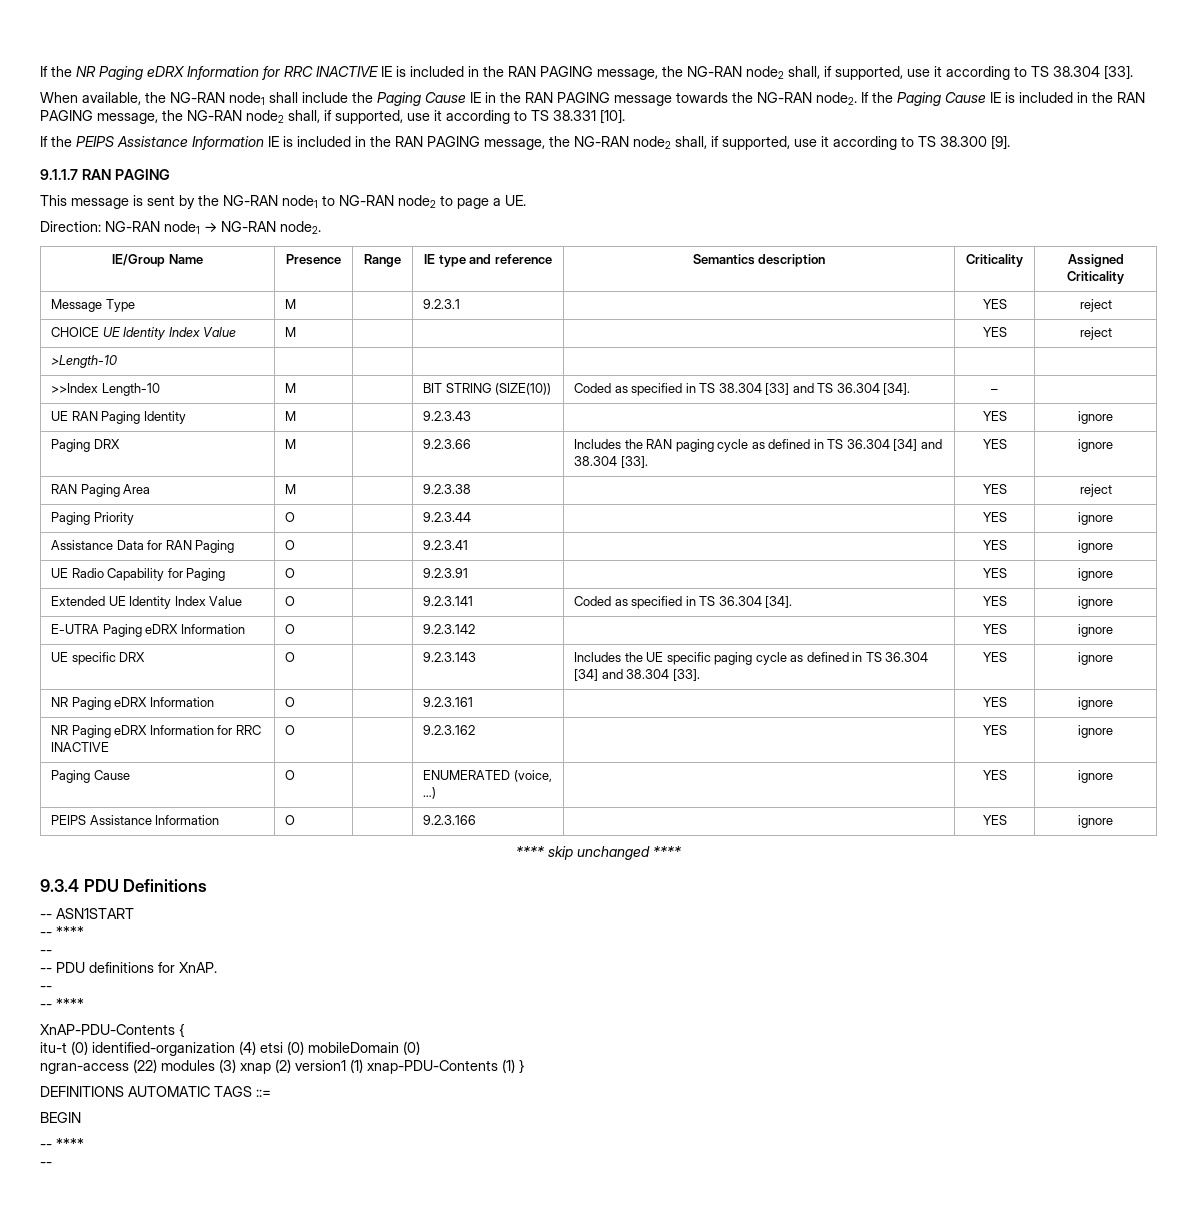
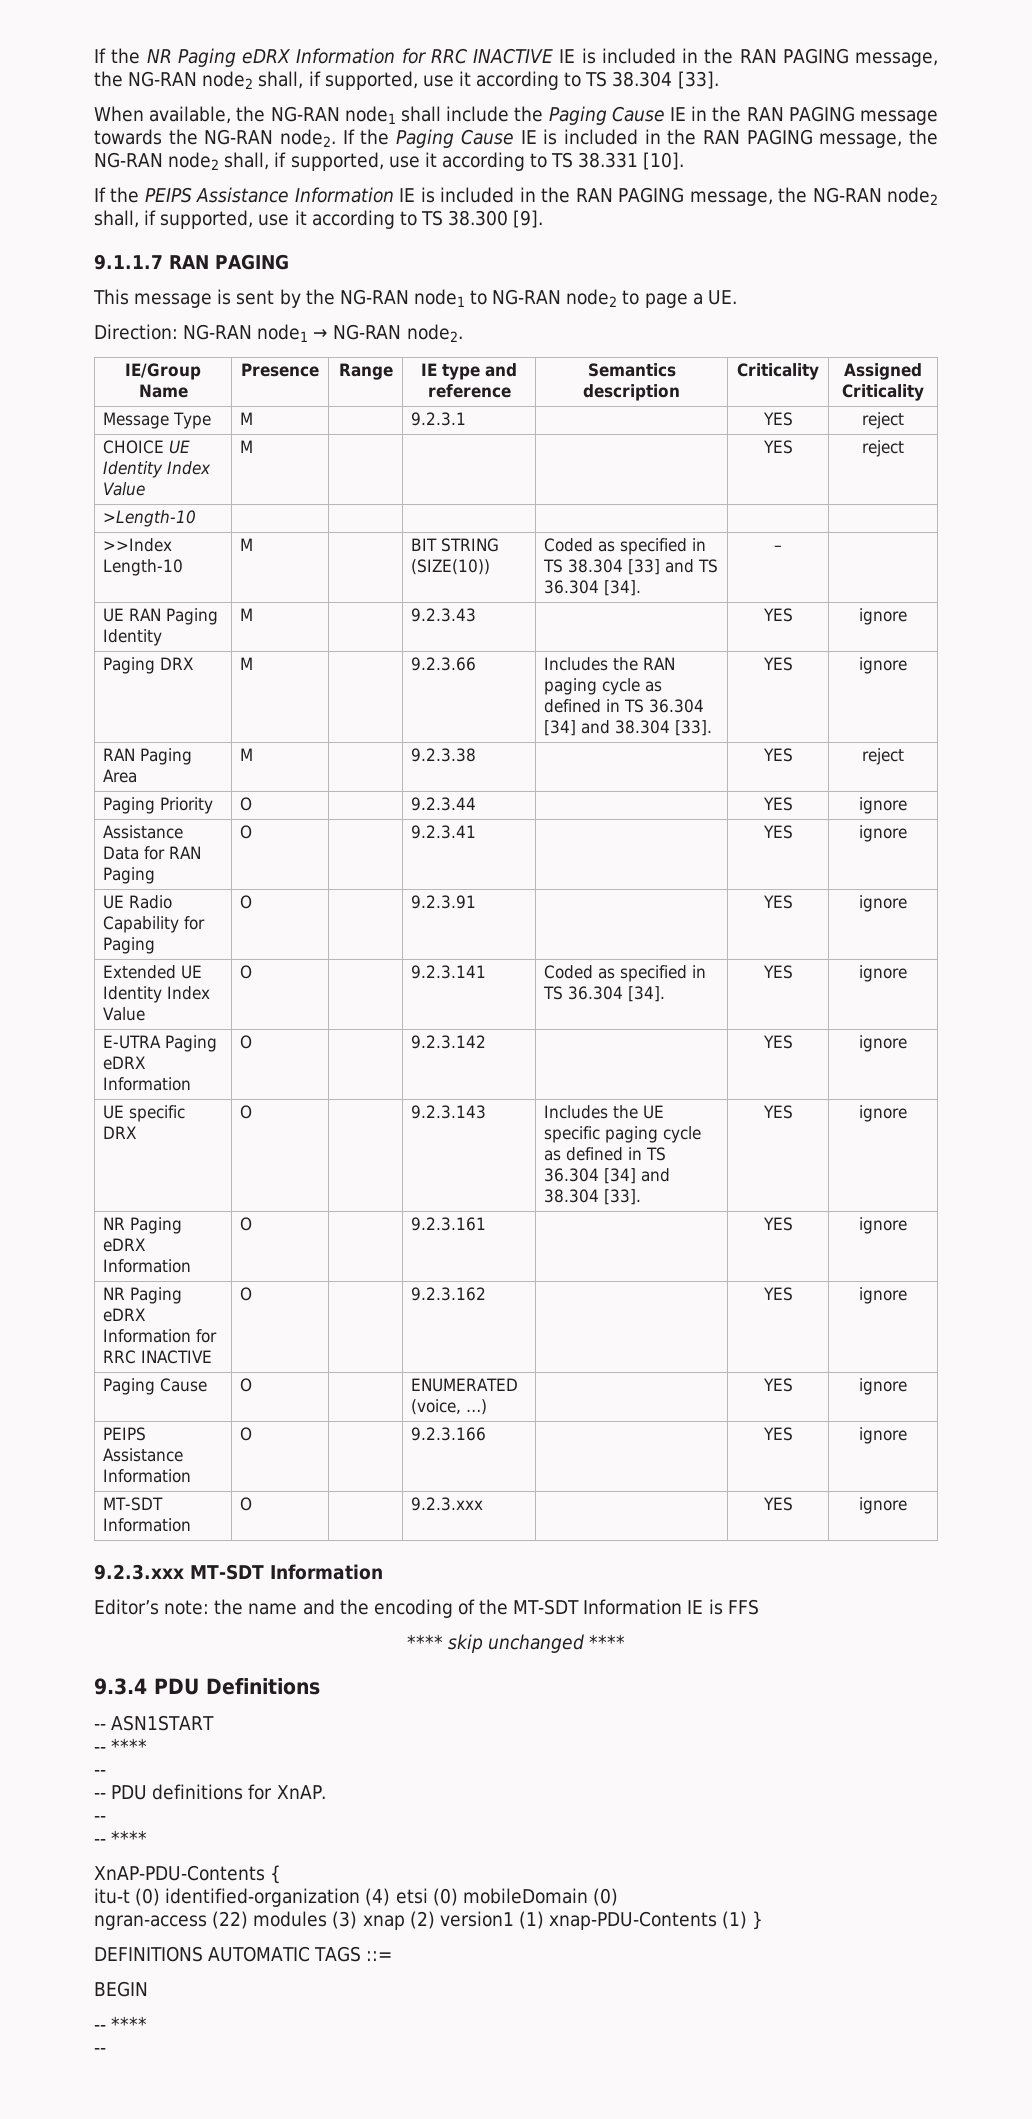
(1113, 821) none -> [103,1497,164,1511] [103,1518,192,1532] [240,1497,253,1511] [411,1497,484,1511] [762,1497,793,1511] [859,1497,907,1514] [94,1564,383,1580] [94,1599,759,1618] // MT-SDT Information | O | | 9.2.3.xxx | | YES | ignore // 9.2.3.xxx MT-SDT Information // Editor’s note: the name and the encoding of the MT-SDT Information IE is FFS

